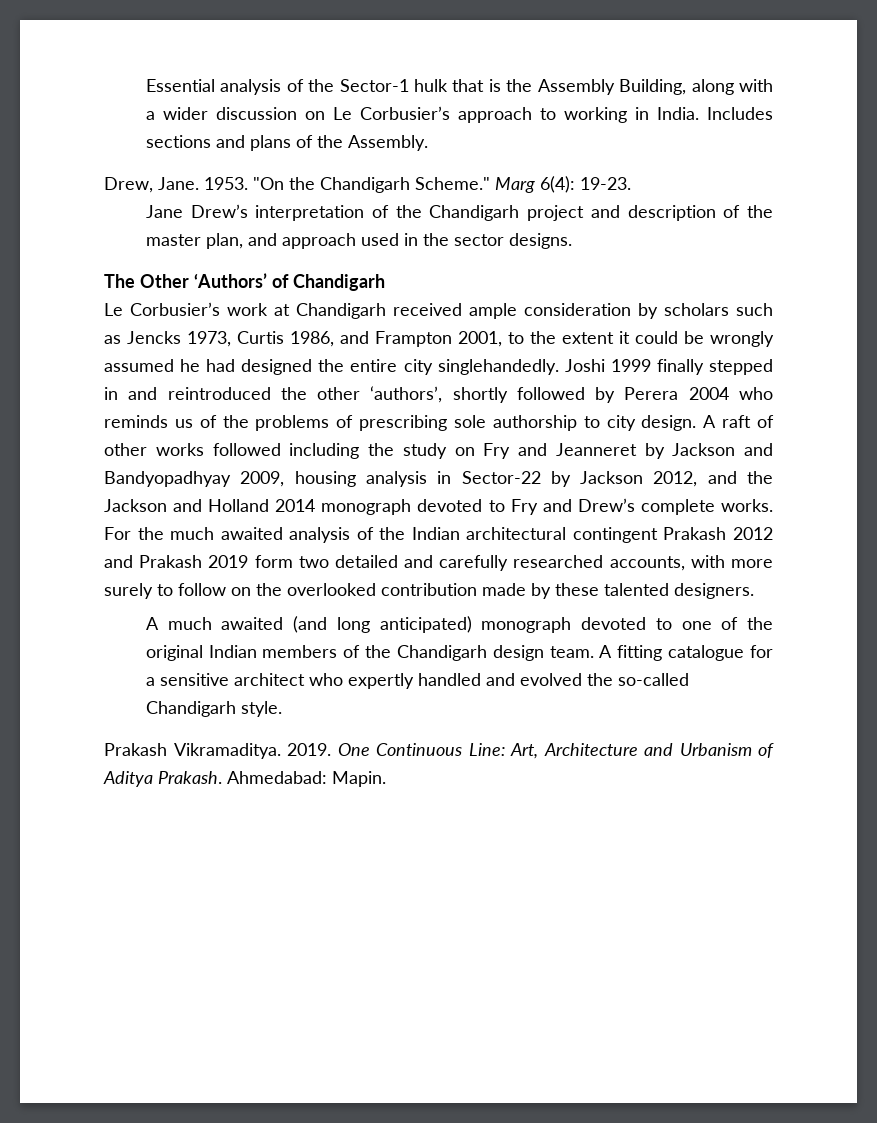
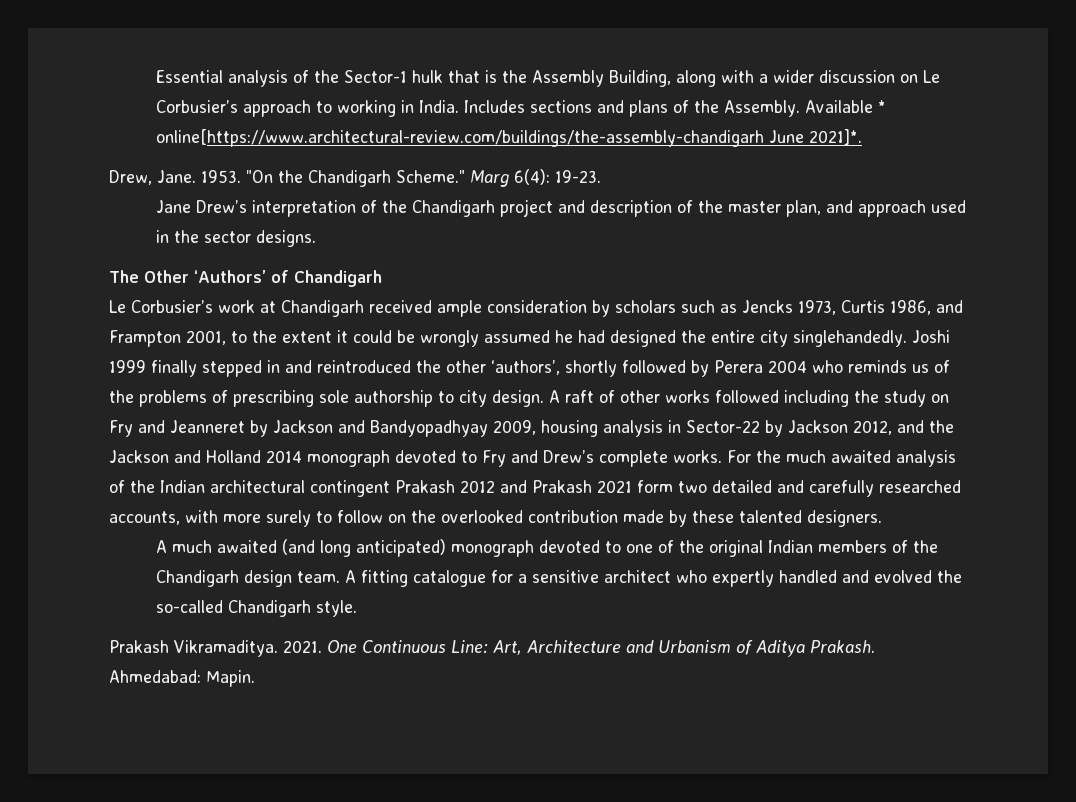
(428, 143) none -> [804,100,886,113] [155,129,862,147] Available * online[https://www.architectural-review.com/buildings/the-assembly-chandigarh June 2021]*.
[208,555,249,568] 2019 -> [597,480,632,493] 2021
[287,743,331,756] 2019. -> [283,640,322,653] 2021.

